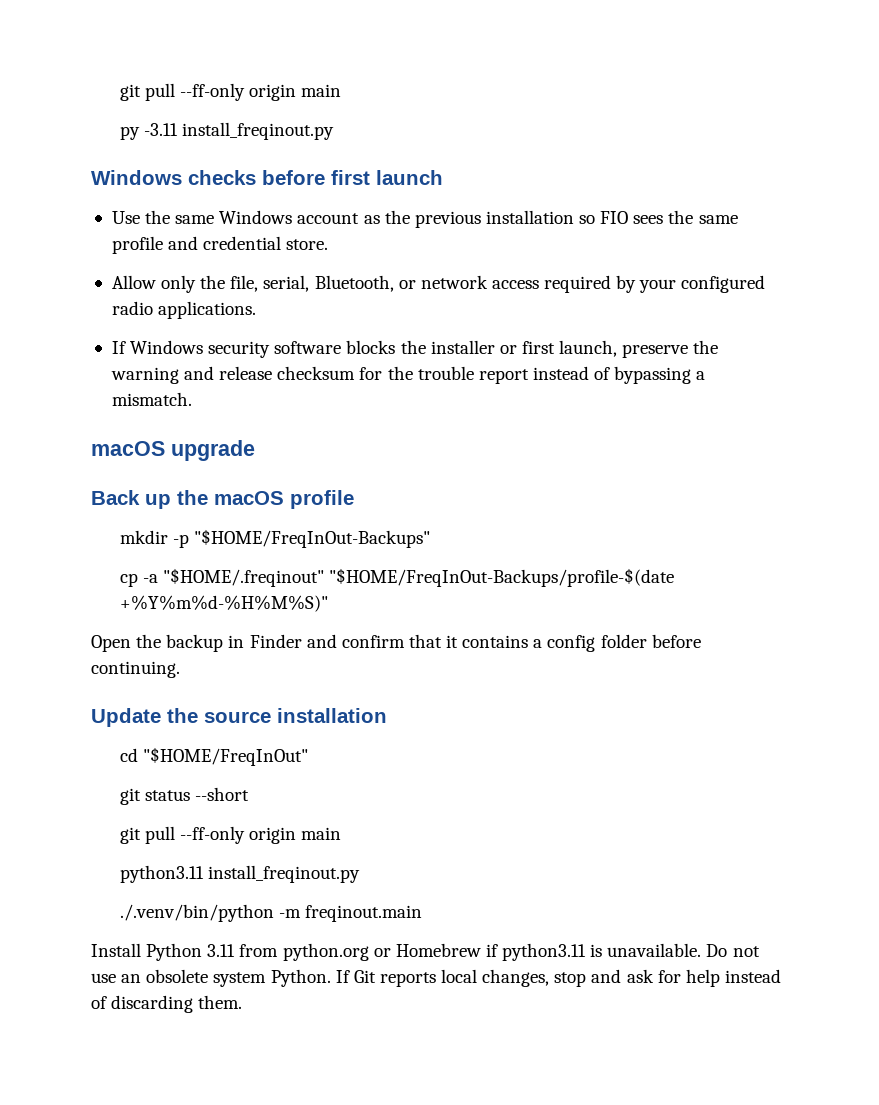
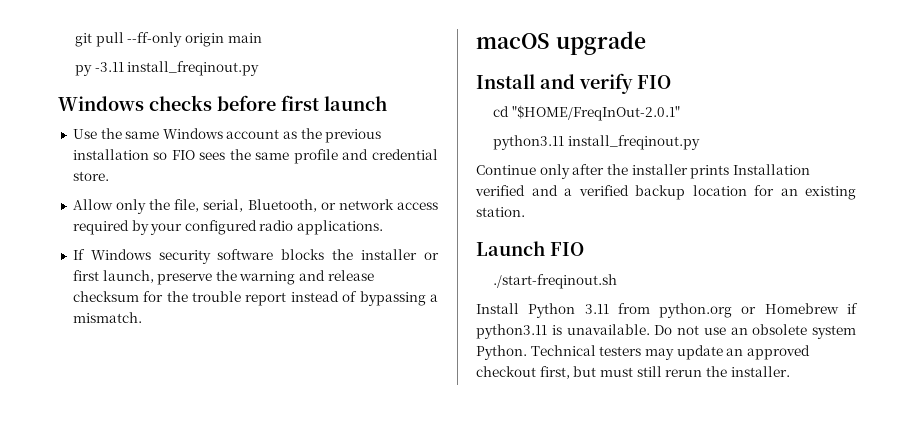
[91,490,354,509] [119,529,430,548] [119,568,674,587] [119,595,328,612] [91,634,701,652] [91,661,180,678] [91,708,387,727] [119,747,308,766] [119,787,249,805] [119,826,342,844] [119,865,360,883] [119,904,422,922] Back up the macOS profile // mkdir -p "$HOME/FreqInOut-Backups" // cp -a "$HOME/.freqinout" "$HOME/FreqInOut-Backups/profile-$(date +%Y%m%d-%H%M%S)" // Open the backup in Finder and confirm that it contains a config folder before continuing. // Update the source installation // cd "$HOME/FreqInOut" // git status --short // git pull --ff-only origin main // python3.11 install_freqinout.py // ./.venv/bin/python -m freqinout.main -> [476,73,671,94] [492,105,680,121] [492,135,700,150] [476,164,810,179] [475,185,856,200] [476,207,525,217] [476,241,584,256] [492,274,617,289] Install and verify FIO // cd "$HOME/FreqInOut-2.0.1" // python3.11 install_freqinout.py // Continue only after the installer prints Installation verified and a verified backup location for an existing station. // Launch FIO // ./start-freqinout.sh
[335,969,781,987] [91,995,243,1013] If Git reports local changes, stop and ask for help instead of discarding them. -> [530,345,810,360] [476,366,790,379] Technical testers may update an approved checkout first, but must still rerun the installer.

